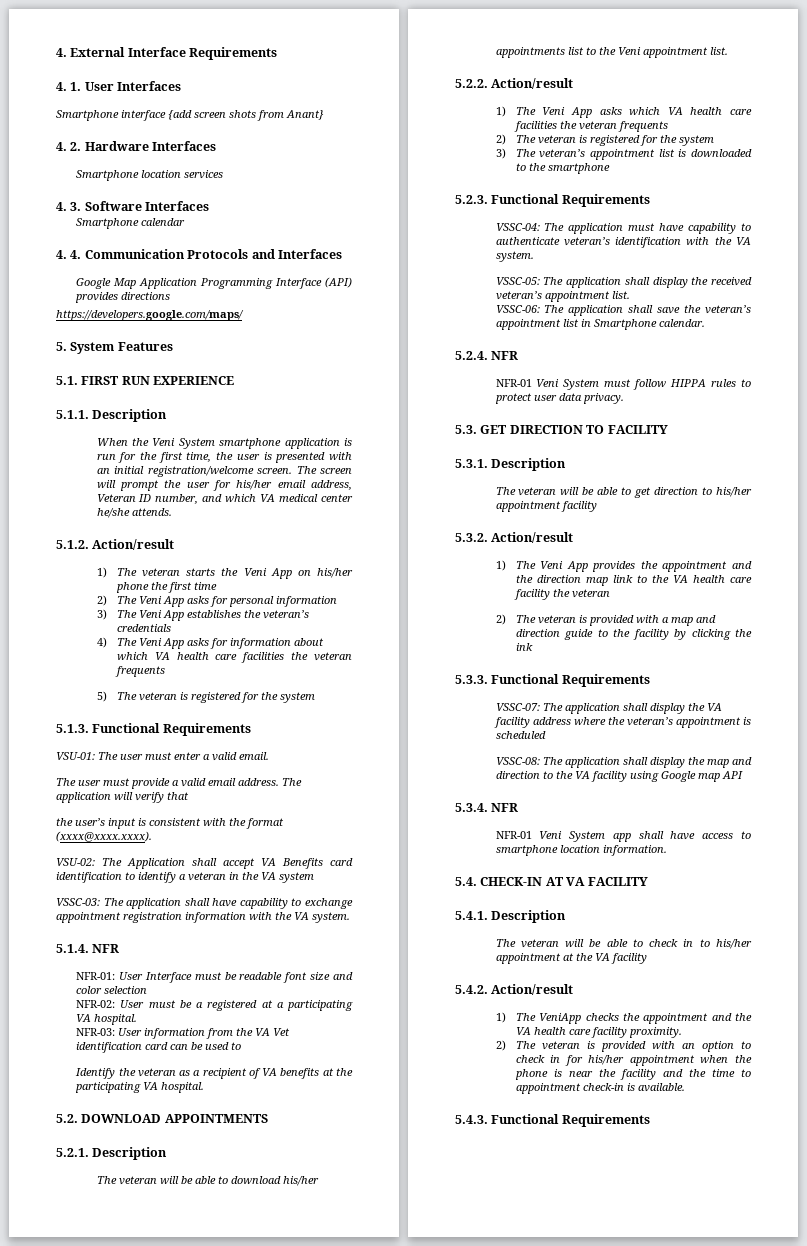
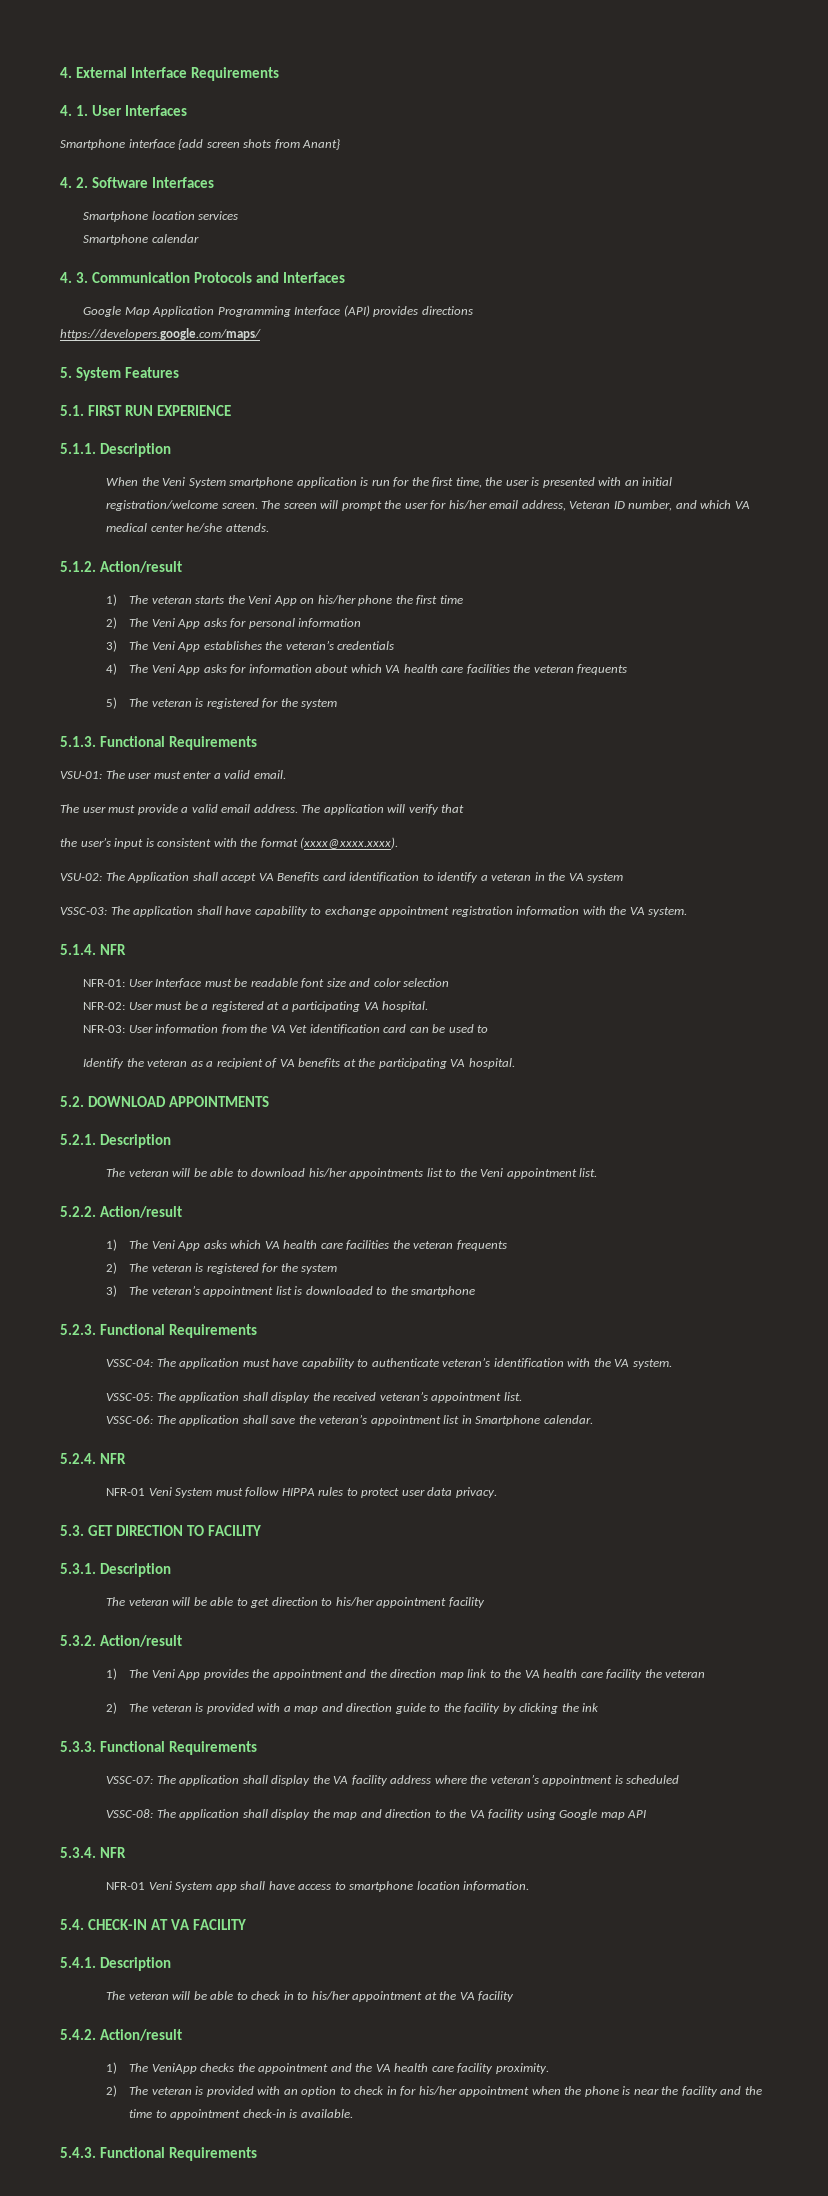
[84,141,149,151] Hardware -> [92,177,149,188] Software
[56,201,210,211] // 4. 3. Software Interfaces -> (239, 215) none
[70,250,82,259] 4. -> [76,272,89,283] 3.

